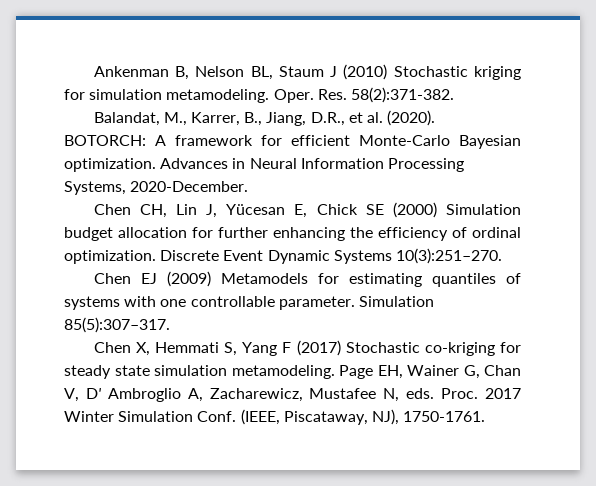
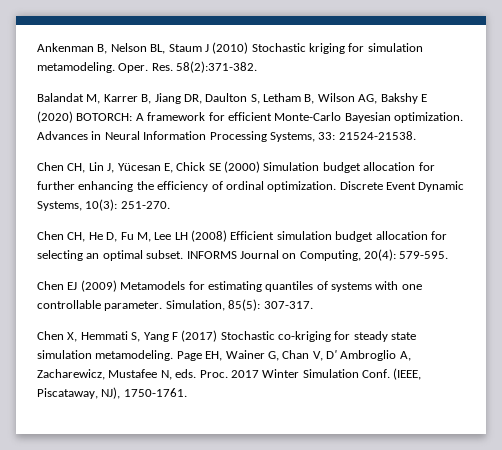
[93,110,436,126] Balandat, M., Karrer, B., Jiang, D.R., et al. (2020). -> [37,93,427,104] [37,111,73,123] Balandat M, Karrer B, Jiang DR, Daulton S, Letham B, Wilson AG, Bakshy E (2020)
[130,181,249,192] 2020-December. -> [318,131,416,140] 33: 21524-21538.
[333,248,502,264] Systems 10(3):251–270. -> [37,199,170,211] [37,230,447,242] [37,249,449,261] Systems, 10(3): 251-270. // Chen CH, He D, Fu M, Lee LH (2008) Efficient simulation budget allocation for selecting an optimal subset. INFORMS Journal on Computing, 20(4): 579-595.
[358,296,434,307] [64,317,170,333] Simulation 85(5):307–317. -> [165,299,313,311] Simulation, 85(5): 307-317.

